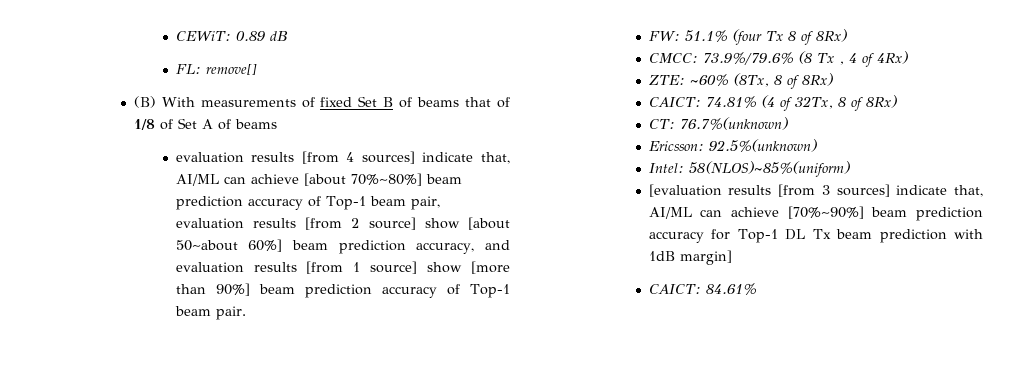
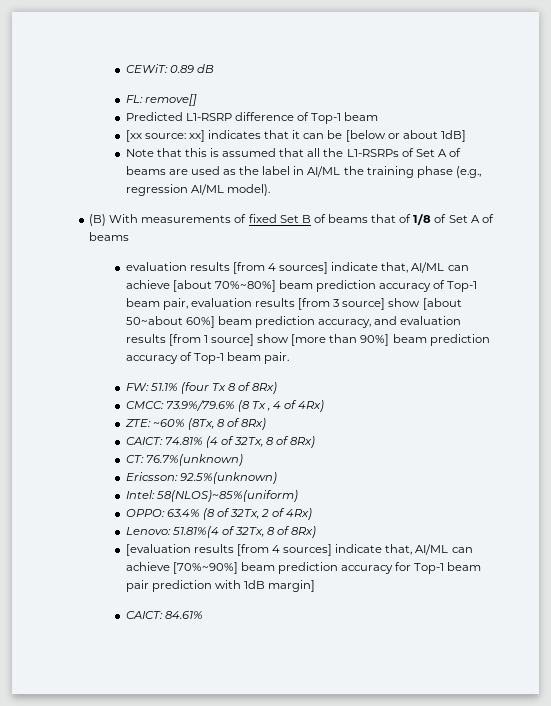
(257, 69) none -> [125,112,379,124] [125,130,466,142] [125,148,461,157] [125,166,481,178] [125,184,270,196] // Predicted L1-RSRP difference of Top-1 beam // [xx source: xx] indicates that it can be [below or about 1dB] // Note that this is assumed that all the L1-RSRPs of Set A of beams are used as the label in AI/ML the training phase (e.g., regression AI/ML model).
[351,218,360,228] 2 -> [333,299,340,307] 3
(850, 169) none -> [125,508,313,520] [125,526,317,538] // OPPO: 63.4% (8 of 32Tx, 2 of 4Rx) // Lenovo: 51.81%(4 of 32Tx, 8 of 8Rx)
[821,185,830,195] 3 -> [272,545,281,553] 4
[785,229,873,240] DL Tx beam -> [447,562,482,571] [125,580,149,592] beam pair

